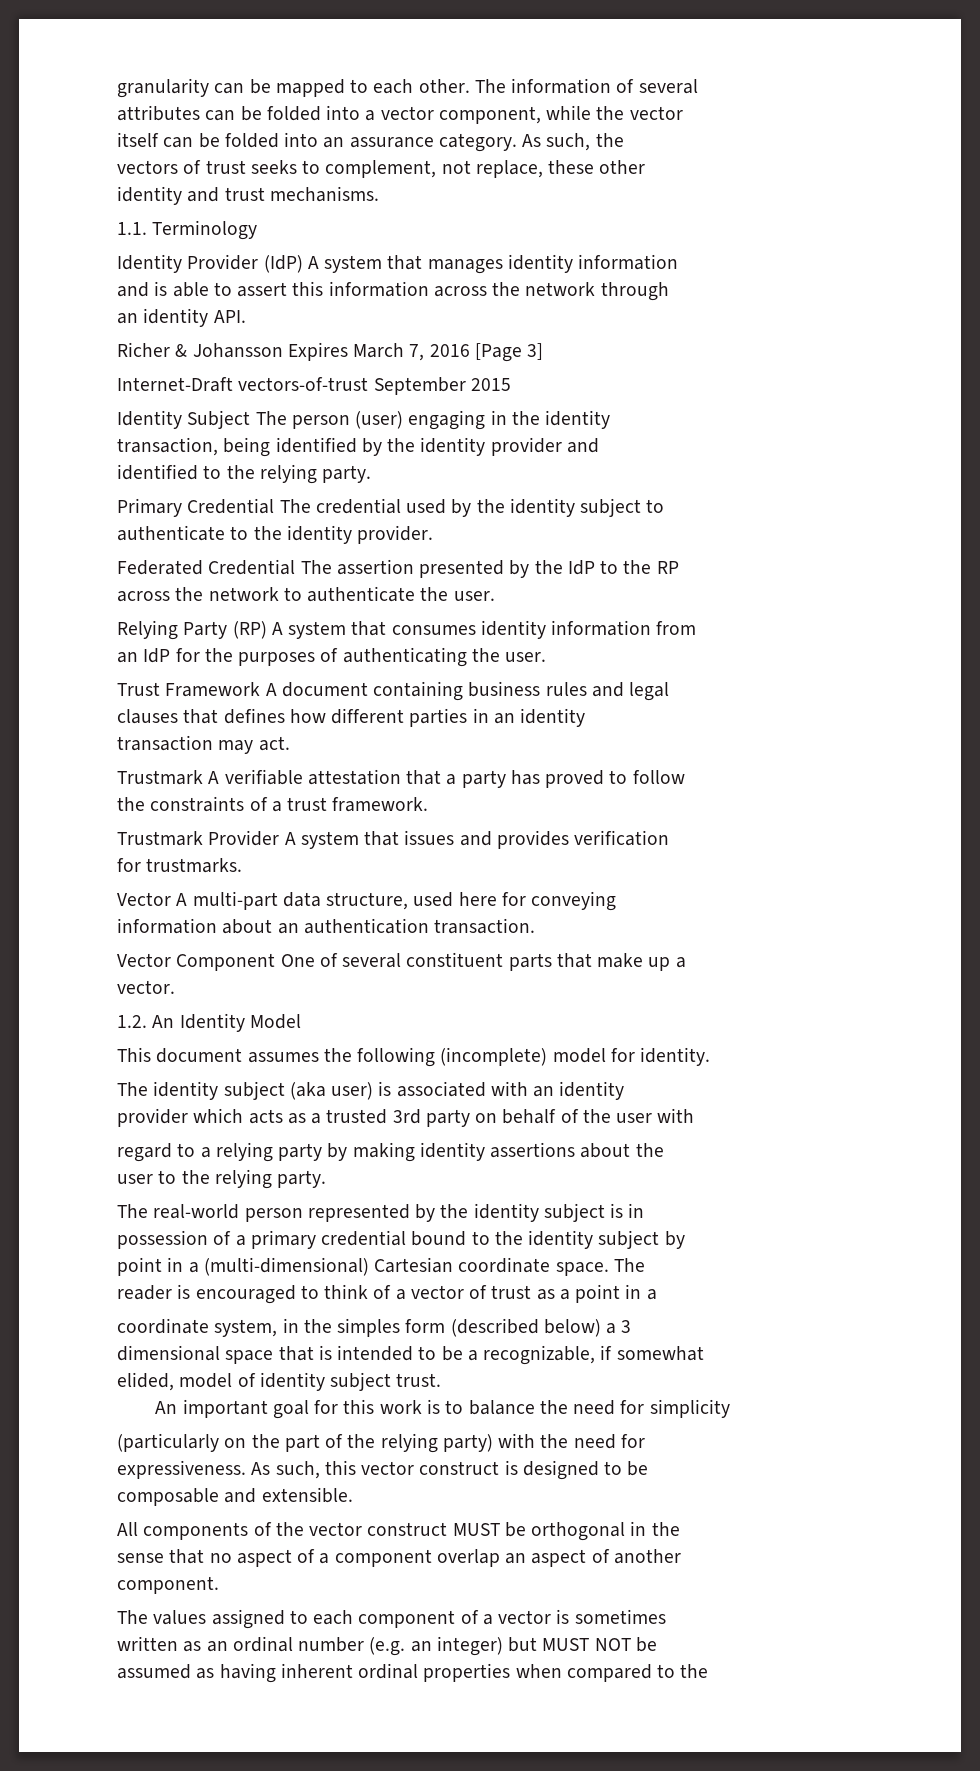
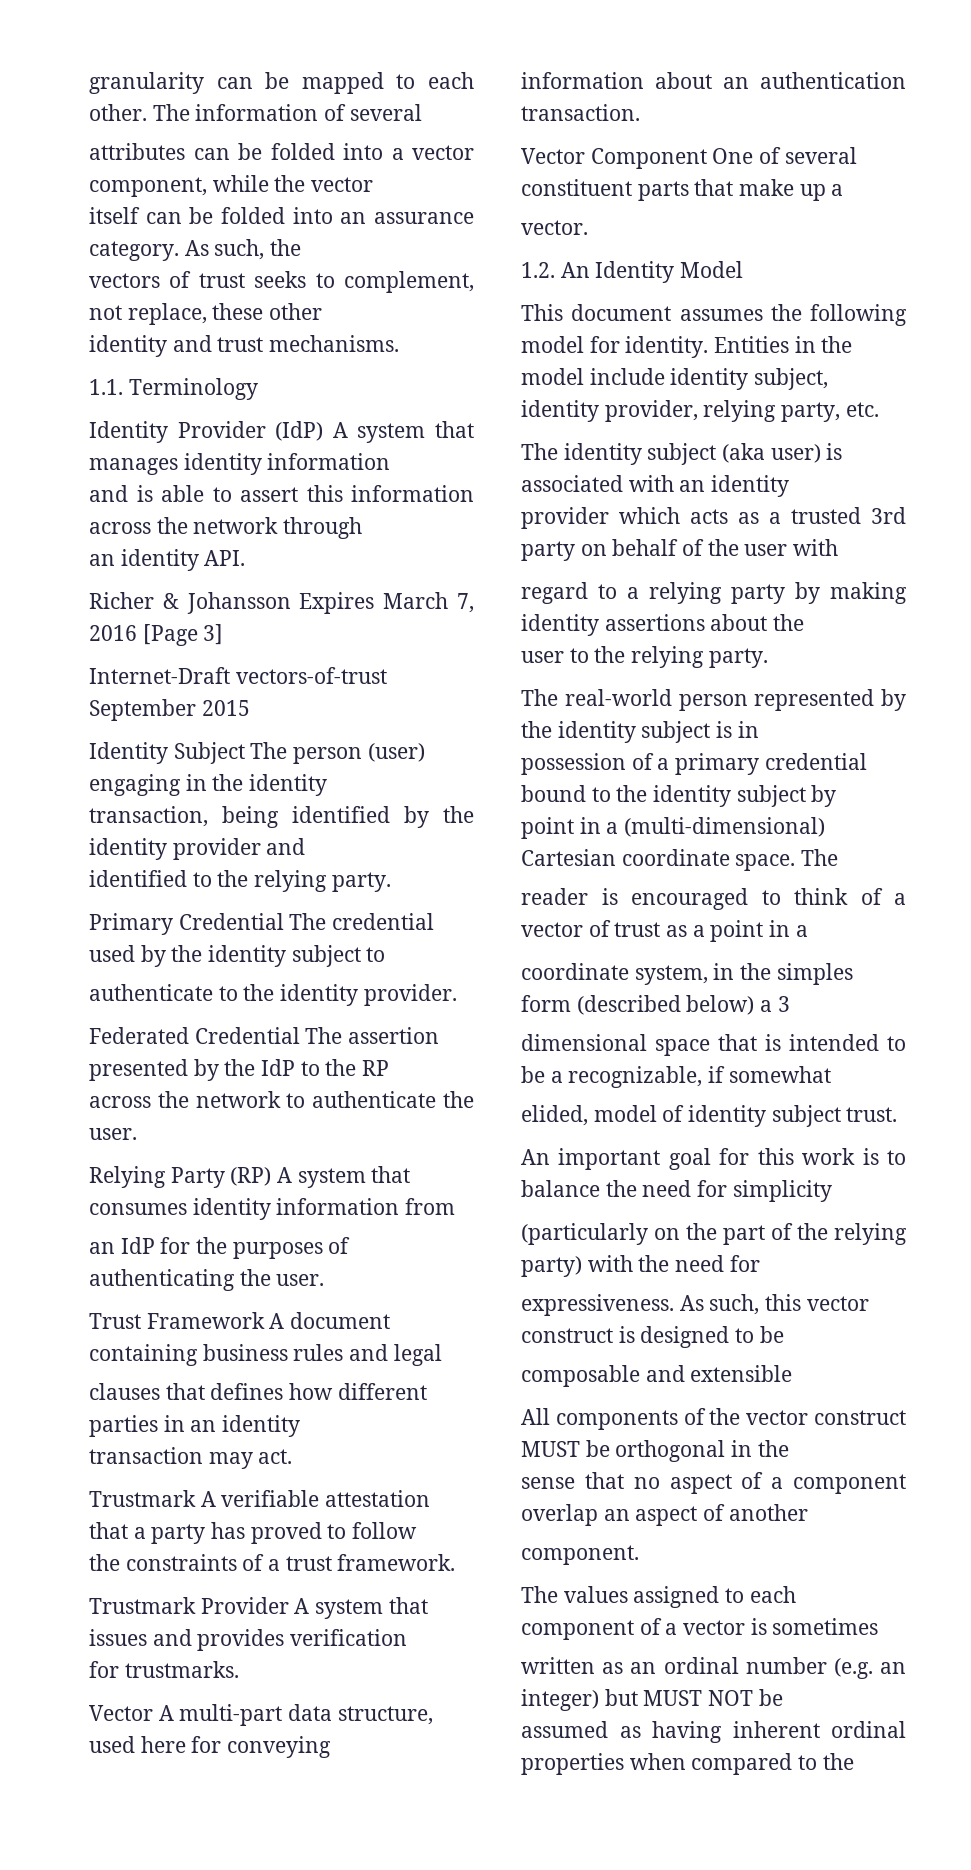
[440,1047,548,1066] (incomplete) -> (907, 315) none
(711, 1056) none -> [714,336,853,353] [521,368,829,390] [521,400,879,422] Entities in the model include identity subject, identity provider, relying party, etc.
[261,1487,353,1503] extensible. -> [690,1365,793,1382] extensible

